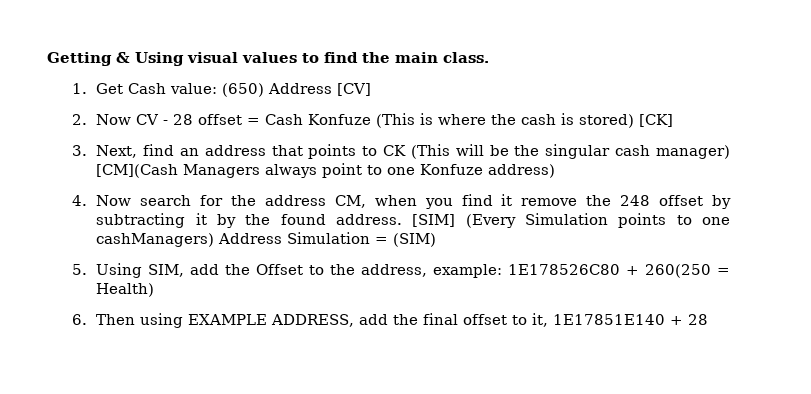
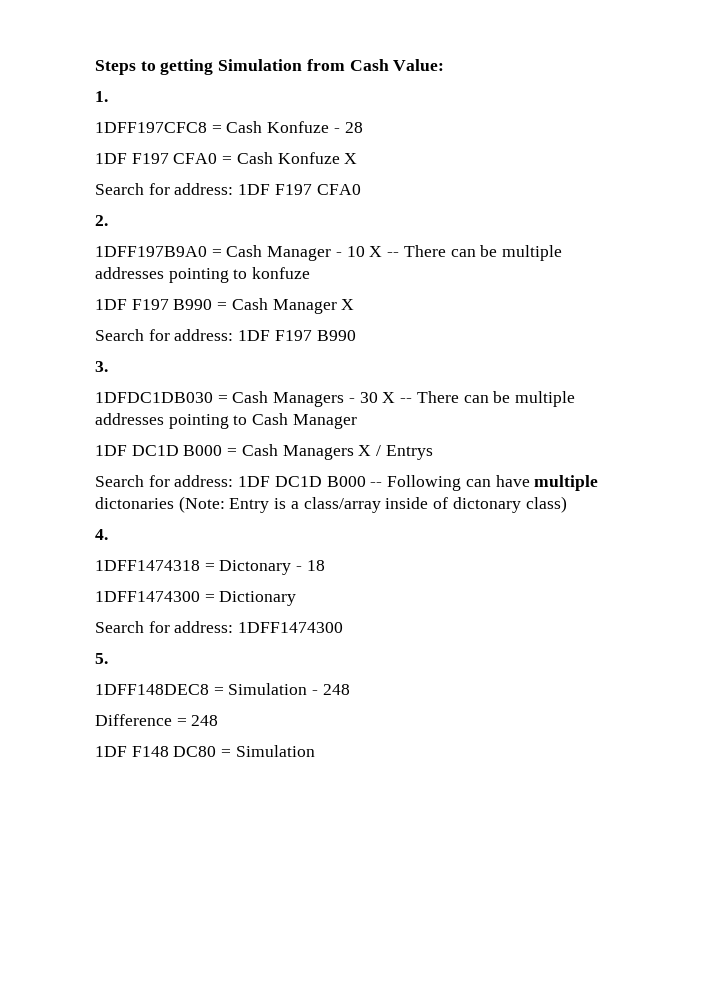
[47,52,489,66] [71,83,372,97] [71,113,674,128] [71,144,730,159] [96,163,556,178] [71,194,731,209] [96,213,730,228] [96,232,437,247] [71,263,731,278] [96,283,155,297] [71,313,709,328] Getting & Using visual values to find the main class. // 1. Get Cash value: (650) Address [CV] // 2. Now CV - 28 offset = Cash Konfuze (This is where the cash is stored) [CK] // 3. Next, find an address that points to CK (This will be the singular cash manager) [CM](Cash Managers always point to one Konfuze address) // 4. Now search for the address CM, when you find it remove the 248 offset by subtracting it by the found address. [SIM] (Every Simulation points to one cashManagers) Address Simulation = (SIM) // 5. Using SIM, add the Offset to the address, example: 1E178526C80 + 260(250 = Health) // 6. Then using EXAMPLE ADDRESS, add the final offset to it, 1E17851E140 + 28 -> [95,59,445,75] [95,91,108,102] [95,121,363,133] [95,152,358,164] [95,183,361,195] [95,215,108,226] [95,245,562,261] [95,267,311,283] [95,298,355,314] [95,329,356,341] [95,361,108,372] [95,391,575,407] [95,413,357,429] [95,444,433,460] [95,475,599,491] [95,496,567,513] [95,529,108,540] [95,560,325,575] [95,591,297,606] [95,621,344,633] [95,653,108,664] [95,683,350,695] [95,714,219,726] [95,745,315,757] Steps to getting Simulation from Cash Value: // 1. // 1DFF197CFC8 = Cash Konfuze - 28 // 1DF F197 CFA0 = Cash Konfuze X // Search for address: 1DF F197 CFA0 // 2. // 1DFF197B9A0 = Cash Manager - 10 X -- There can be multiple addresses pointing to konfuze // 1DF F197 B990 = Cash Manager X // Search for address: 1DF F197 B990 // 3. // 1DFDC1DB030 = Cash Managers - 30 X -- There can be multiple addresses pointing to Cash Manager // 1DF DC1D B000 = Cash Managers X / Entrys // Search for address: 1DF DC1D B000 -- Following can have multiple dictonaries (Note: Entry is a class/array inside of dictonary class) // 4. // 1DFF1474318 = Dictonary - 18 // 1DFF1474300 = Dictionary // Search for address: 1DFF1474300 // 5. // 1DFF148DEC8 = Simulation - 248 // Difference = 248 // 1DF F148 DC80 = Simulation

